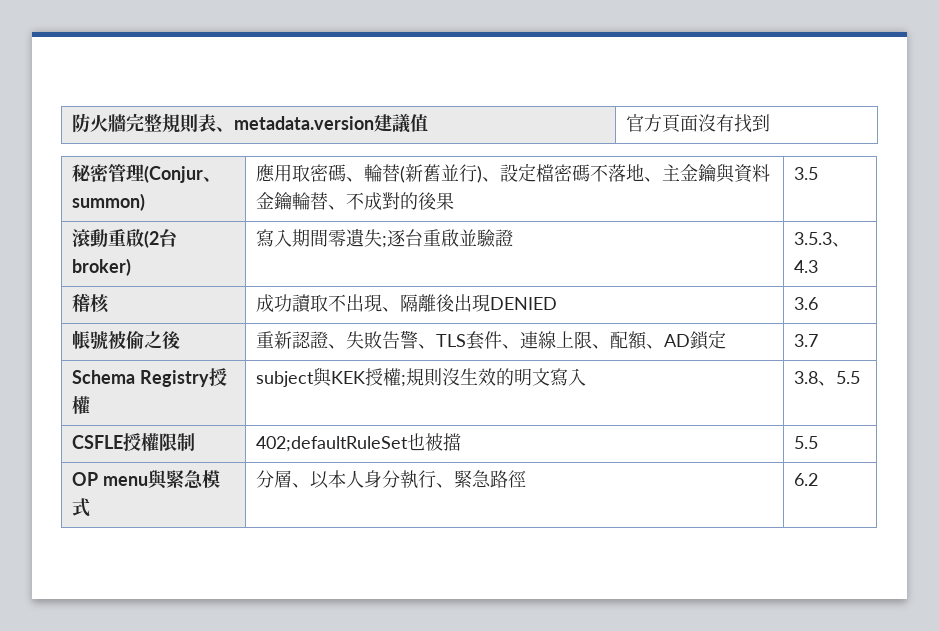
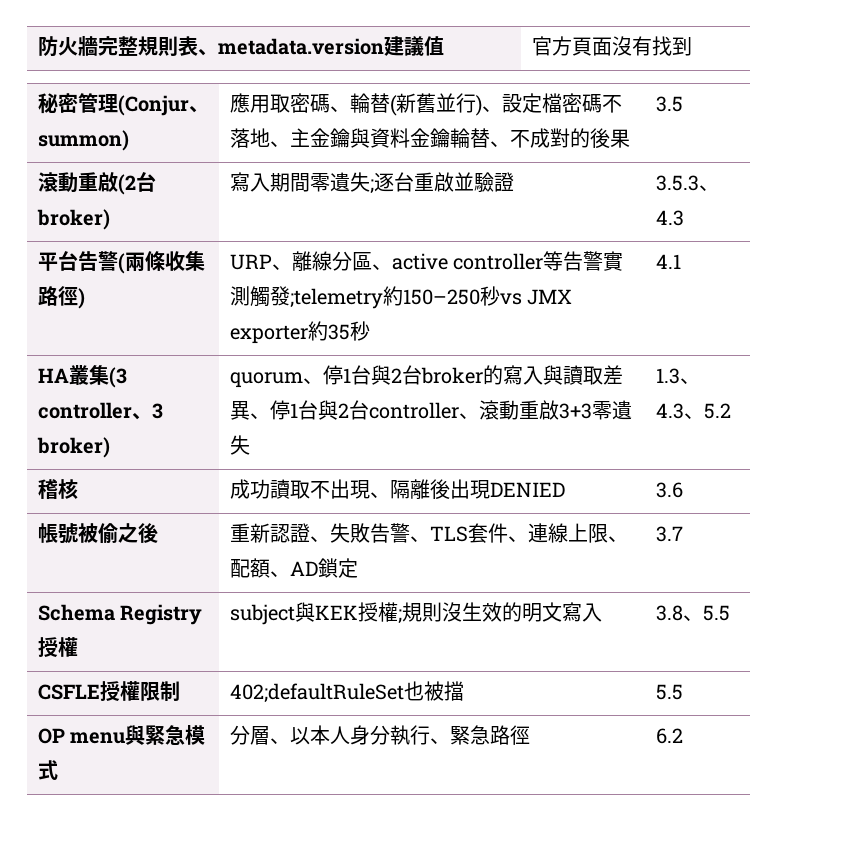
(819, 266) none -> [37,251,205,274] [37,286,85,309] [229,251,624,271] [229,286,573,309] [229,321,370,344] [655,254,681,269] [37,365,127,388] [37,402,163,420] [36,437,110,458] [229,365,623,388] [229,400,632,420] [229,435,250,455] [655,368,700,384] [655,403,731,419] // 平台告警(兩條收集路徑) | URP、離線分區、active controller等告警實測觸發;telemetry約150–250秒vs JMX exporter約35秒 | 4.1 // HA叢集(3 controller、3 broker) | quorum、停1台與2台broker的寫入與讀取差異、停1台與2台controller、滾動重啟3+3零遺失 | 1.3、4.3、5.2

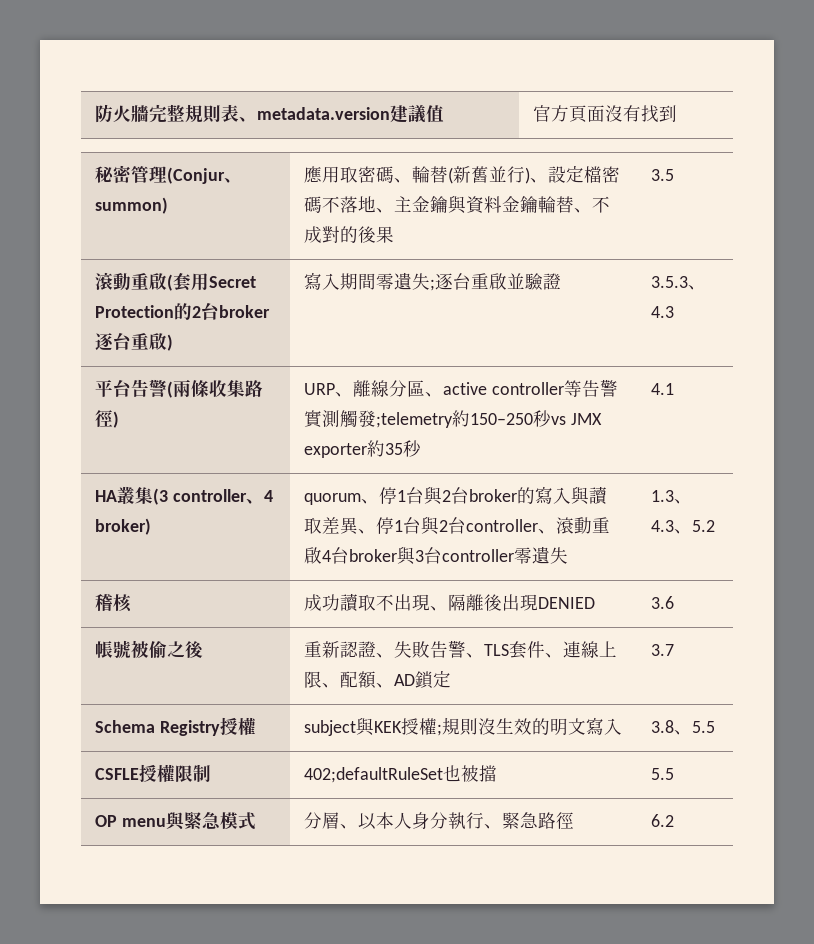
[117,172,156,195] [36,209,110,230] (2台broker) -> [166,272,256,291] [94,302,270,320] [94,332,173,351] (套用Secret Protection的2台broker逐台重啟)
[151,403,163,419] 3 -> [263,490,273,502] 4
[558,403,592,419] 3+3 -> [321,546,514,565] 4台broker與3台controller

